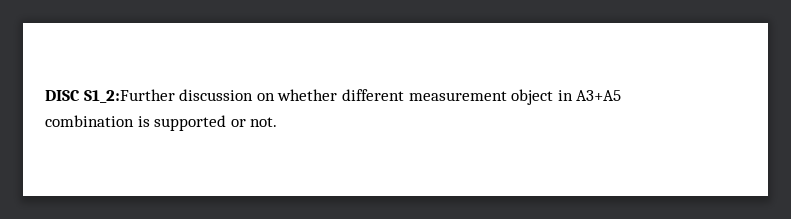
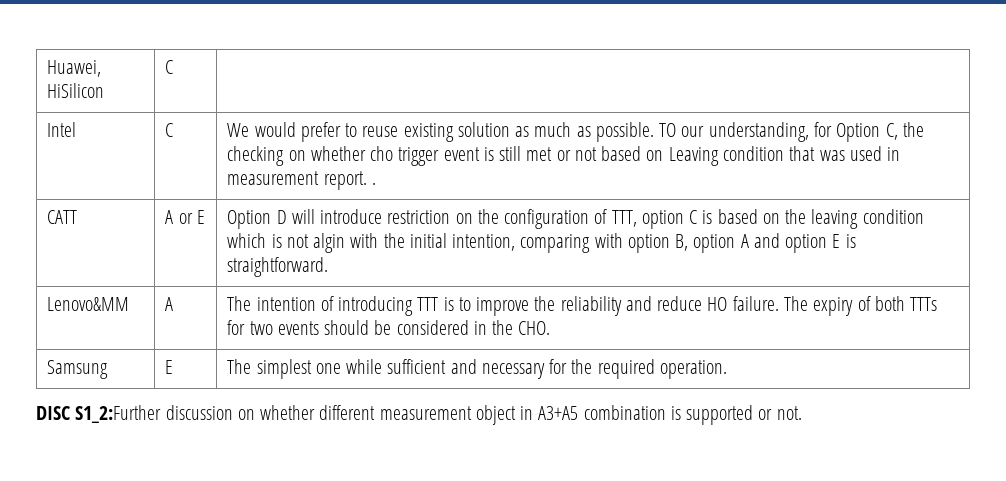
(45, 95) none -> [47,60,102,77] [47,83,105,98] [165,60,174,74] [47,122,77,137] [165,123,174,137] [227,122,924,142] [227,146,901,166] [227,171,376,190] [47,210,78,224] [165,210,205,224] [227,209,924,229] [227,233,856,253] [227,257,329,277] [47,297,130,311] [165,297,174,311] [227,296,938,316] [227,320,551,335] [47,360,109,379] [165,360,174,374] [227,359,727,379] Huawei, HiSilicon | C | // Intel | C | We would prefer to reuse existing solution as much as possible. TO our understanding, for Option C, the checking on whether cho trigger event is still met or not based on Leaving condition that was used in measurement report. . // CATT | A or E | Option D will introduce restriction on the configuration of TTT, option C is based on the leaving condition which is not algin with the initial intention, comparing with option B, option A and option E is straightforward. // Lenovo&MM | A | The intention of introducing TTT is to improve the reliability and reduce HO failure. The expiry of both TTTs for two events should be considered in the CHO. // Samsung | E | The simplest one while sufficient and necessary for the required operation. //

